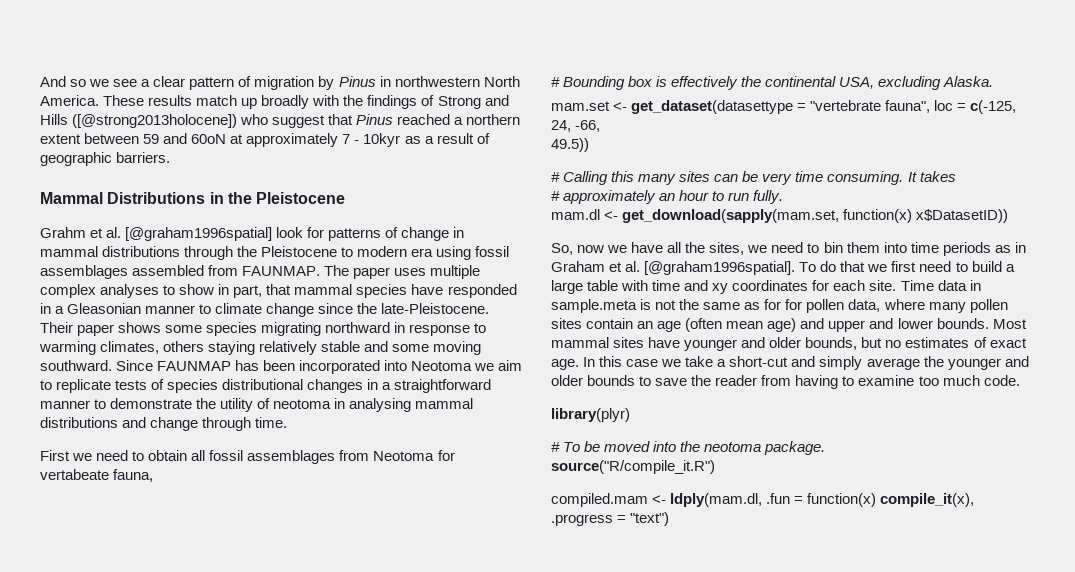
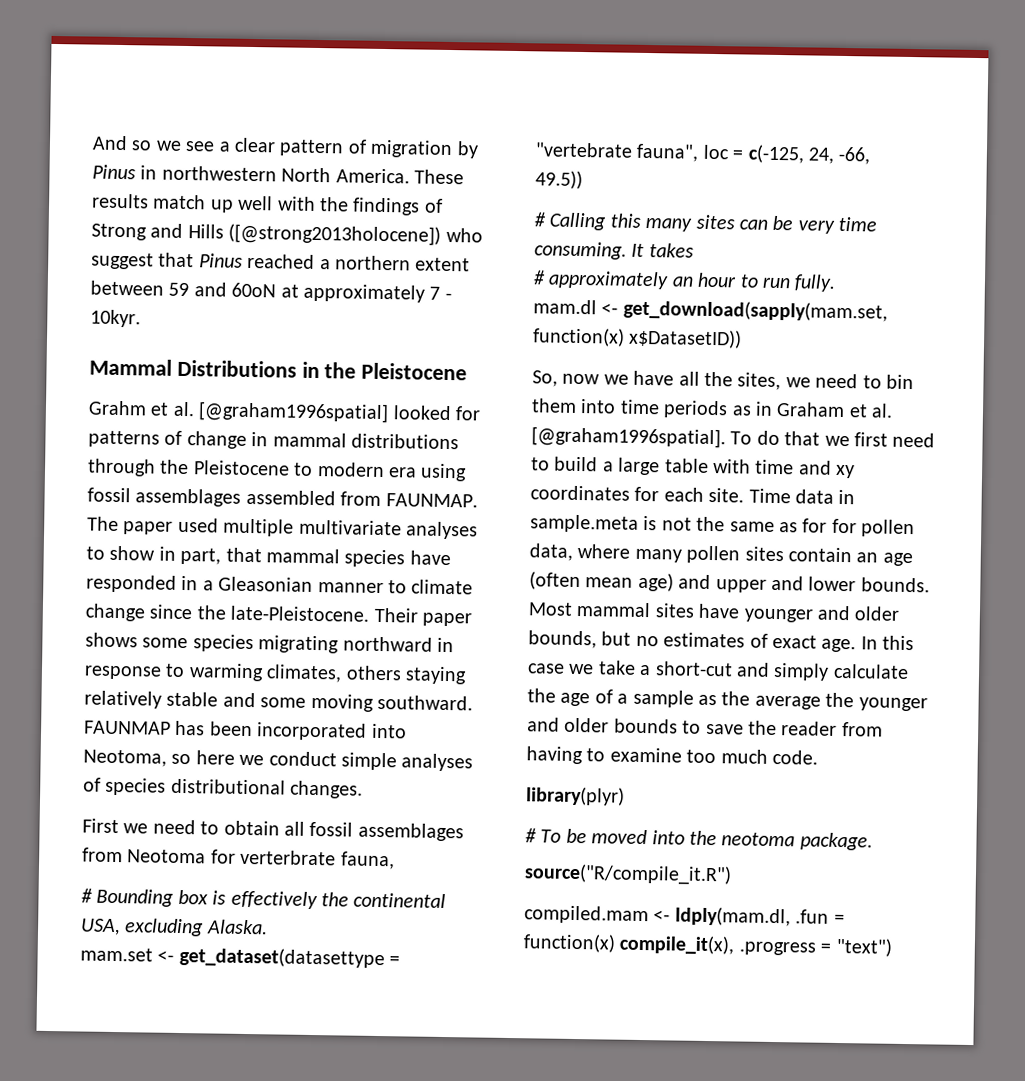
[261,95,310,109] broadly -> [237,195,274,211] well
[363,133,490,147] [40,152,171,166] 10kyr as a result of geographic barriers. -> [90,309,141,328] 10kyr.
[276,227,304,238] look -> [392,405,452,421] looked
[394,265,481,279] [40,284,96,298] uses multiple complex -> [177,517,402,537] used multiple multivariate
[116,360,154,371] Since -> (473, 702) none
[411,360,523,371] [40,379,492,393] [40,398,474,412] [40,417,288,431] Neotoma we aim to replicate tests of species distributional changes in a straightforward manner to demonstrate the utility of neotoma in analysing mammal distributions and change through time. -> [83,749,474,772] [83,777,364,799] Neotoma, so here we conduct simple analyses of species distributional changes.
[40,469,109,480] vertabeate -> [240,849,337,866] verterbrate
(863, 363) none -> [832,663,909,680] [527,688,751,708] calculate the age of a sample as the

